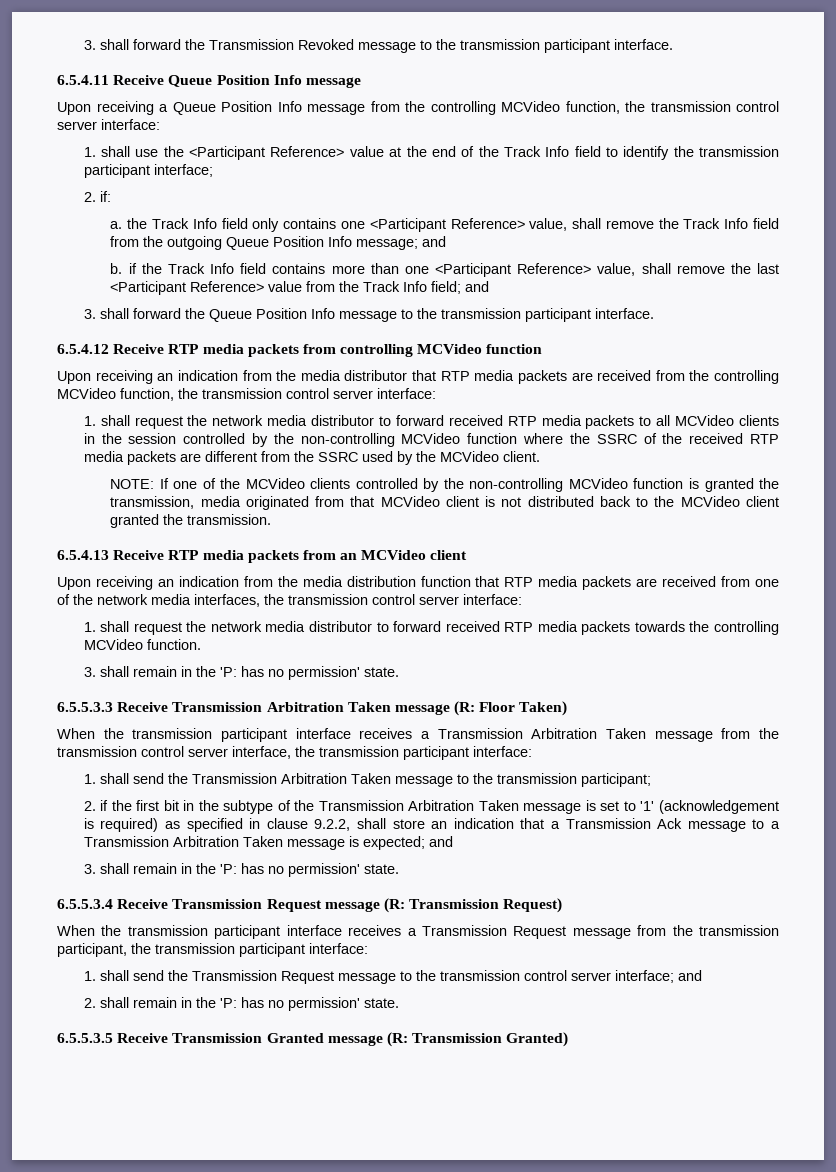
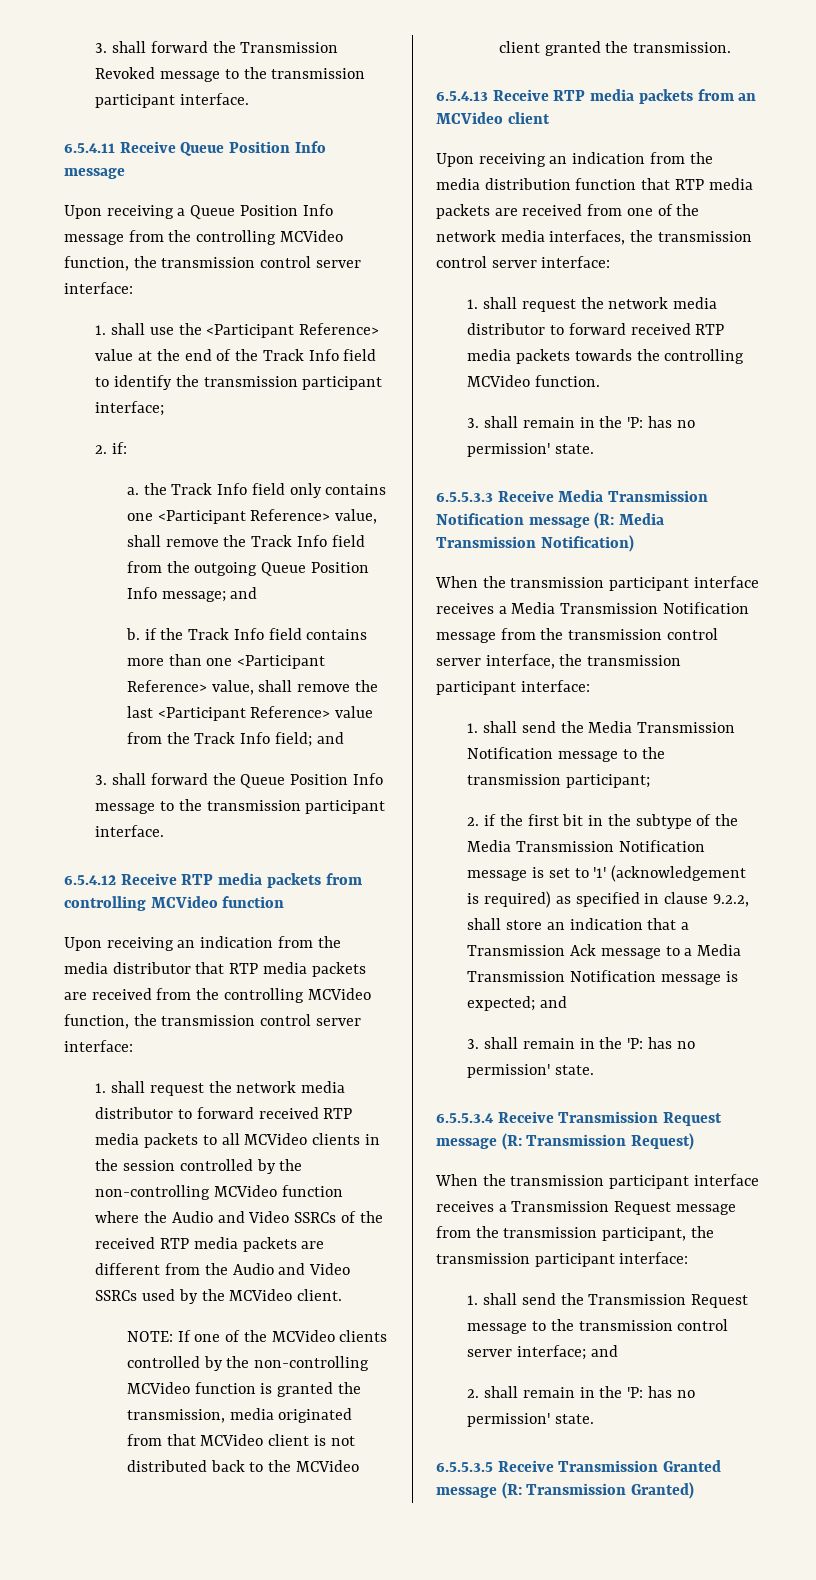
[596,434,637,444] SSRC -> [171,1211,337,1223] Audio and Video SSRCs
[317,452,358,462] SSRC -> [232,1263,351,1275] [95,1290,138,1301] Audio and Video SSRCs
[172,701,568,716] [57,728,646,742] Transmission Arbitration Taken message (R: Floor Taken) // When the transmission participant interface receives a Transmission Arbitration Taken -> [558,490,709,502] [436,512,665,529] [436,535,634,552] [435,576,759,591] [436,602,749,614] Media Transmission Notification message (R: Media Transmission Notification) // When the transmission participant interface receives a Media Transmission Notification
[191,773,391,784] Transmission Arbitration Taken -> [588,721,736,733] [467,747,554,759] Media Transmission Notification
[318,800,519,811] Transmission Arbitration Taken -> [467,840,705,852] Media Transmission Notification
[83,836,283,847] Transmission Arbitration Taken -> [697,944,742,956] [467,970,657,982] Media Transmission Notification

